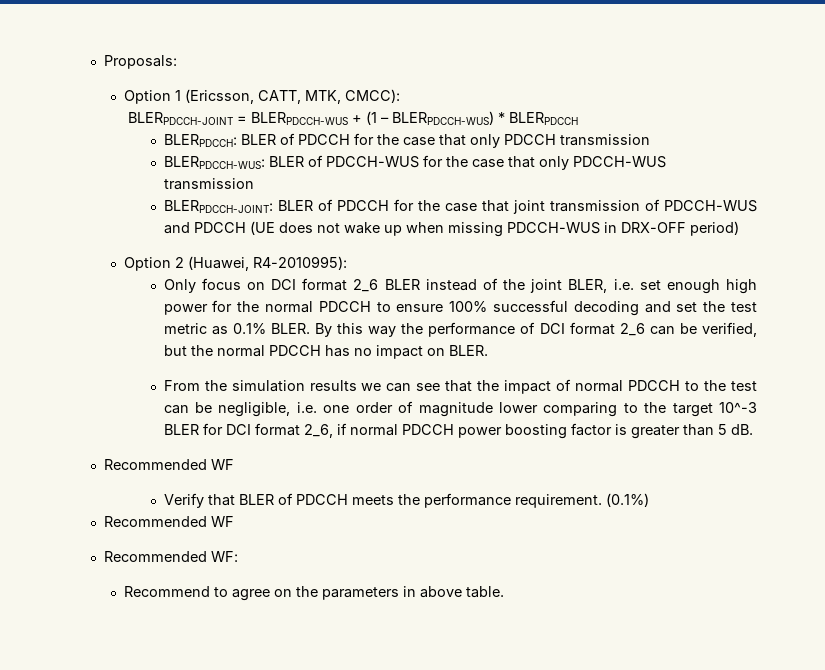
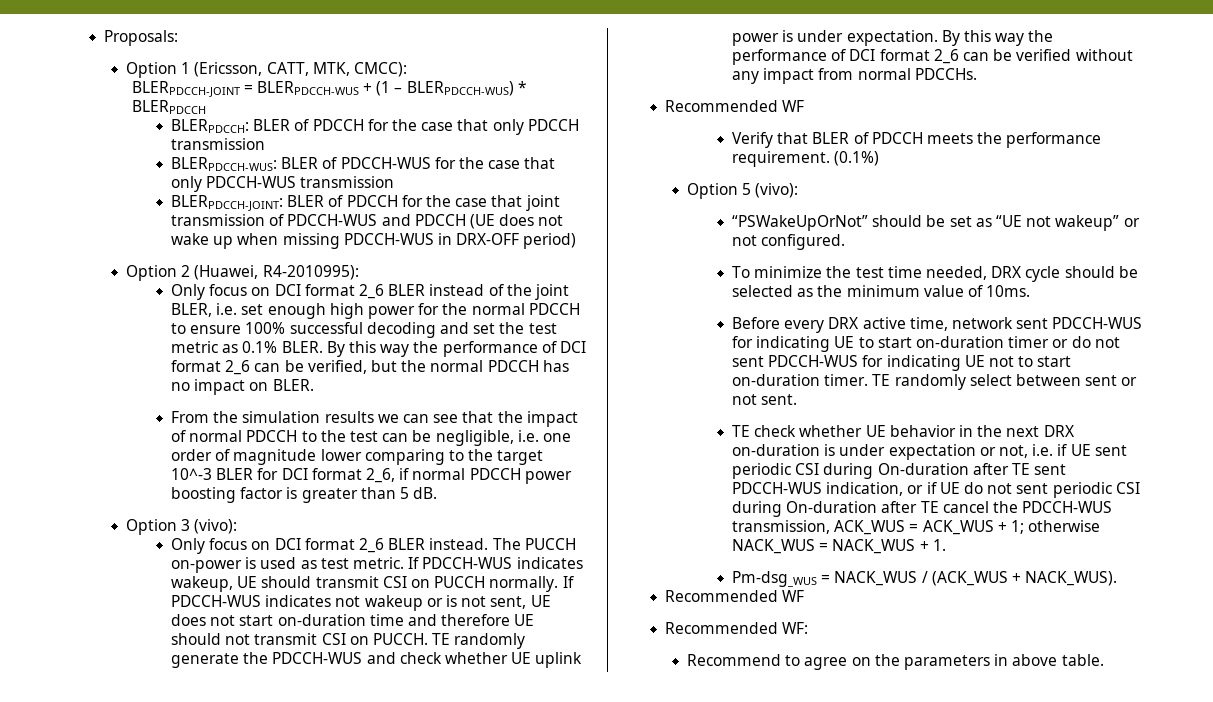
(753, 429) none -> [126,519,238,535] [171,538,576,554] [171,557,583,573] [171,576,574,592] [171,595,551,611] [171,614,535,626] [171,633,526,649] [171,652,583,668] [732,30,1054,46] [732,49,1133,65] [732,68,977,84] // Option 3 (vivo): // Only focus on DCI format 2_6 BLER instead. The PUCCH on-power is used as test metric. If PDCCH-WUS indicates wakeup, UE should transmit CSI on PUCCH normally. If PDCCH-WUS indicates not wakeup or is not sent, UE does not start on-duration time and therefore UE should not transmit CSI on PUCCH. TE randomly generate the PDCCH-WUS and check whether UE uplink power is under expectation. By this way the performance of DCI format 2_6 can be verified without any impact from normal PDCCHs.
(649, 500) none -> [687,183,799,199] [732,215,1140,231] [732,234,846,250] [732,266,1138,282] [732,285,1031,297] [732,317,1143,333] [732,336,1120,352] [732,355,1072,371] [732,374,1138,390] [732,394,798,405] [732,425,1075,437] [732,444,1127,460] [732,463,1067,479] [732,482,1140,498] [732,501,1113,517] [732,520,1101,535] [732,539,946,554] [732,571,1118,587] // Option 5 (vivo): // “PSWakeUpOrNot” should be set as “UE not wakeup” or not configured. // To minimize the test time needed, DRX cycle should be selected as the minimum value of 10ms. // Before every DRX active time, network sent PDCCH-WUS for indicating UE to start on-duration timer or do not sent PDCCH-WUS for indicating UE not to start on-duration timer. TE randomly select between sent or not sent. // TE check whether UE behavior in the next DRX on-duration is under expectation or not, i.e. if UE sent periodic CSI during On-duration after TE sent PDCCH-WUS indication, or if UE do not sent periodic CSI during On-duration after TE cancel the PDCCH-WUS transmission, ACK_WUS = ACK_WUS + 1; otherwise NACK_WUS = NACK_WUS + 1. // Pm-dsg_WUS = NACK_WUS / (ACK_WUS + NACK_WUS).

